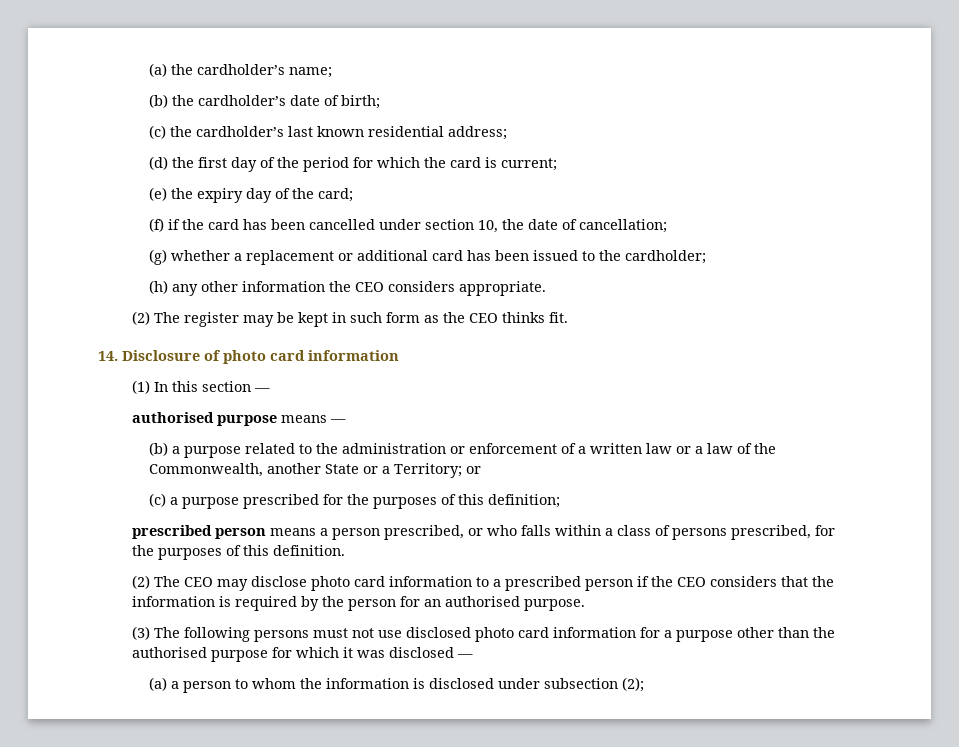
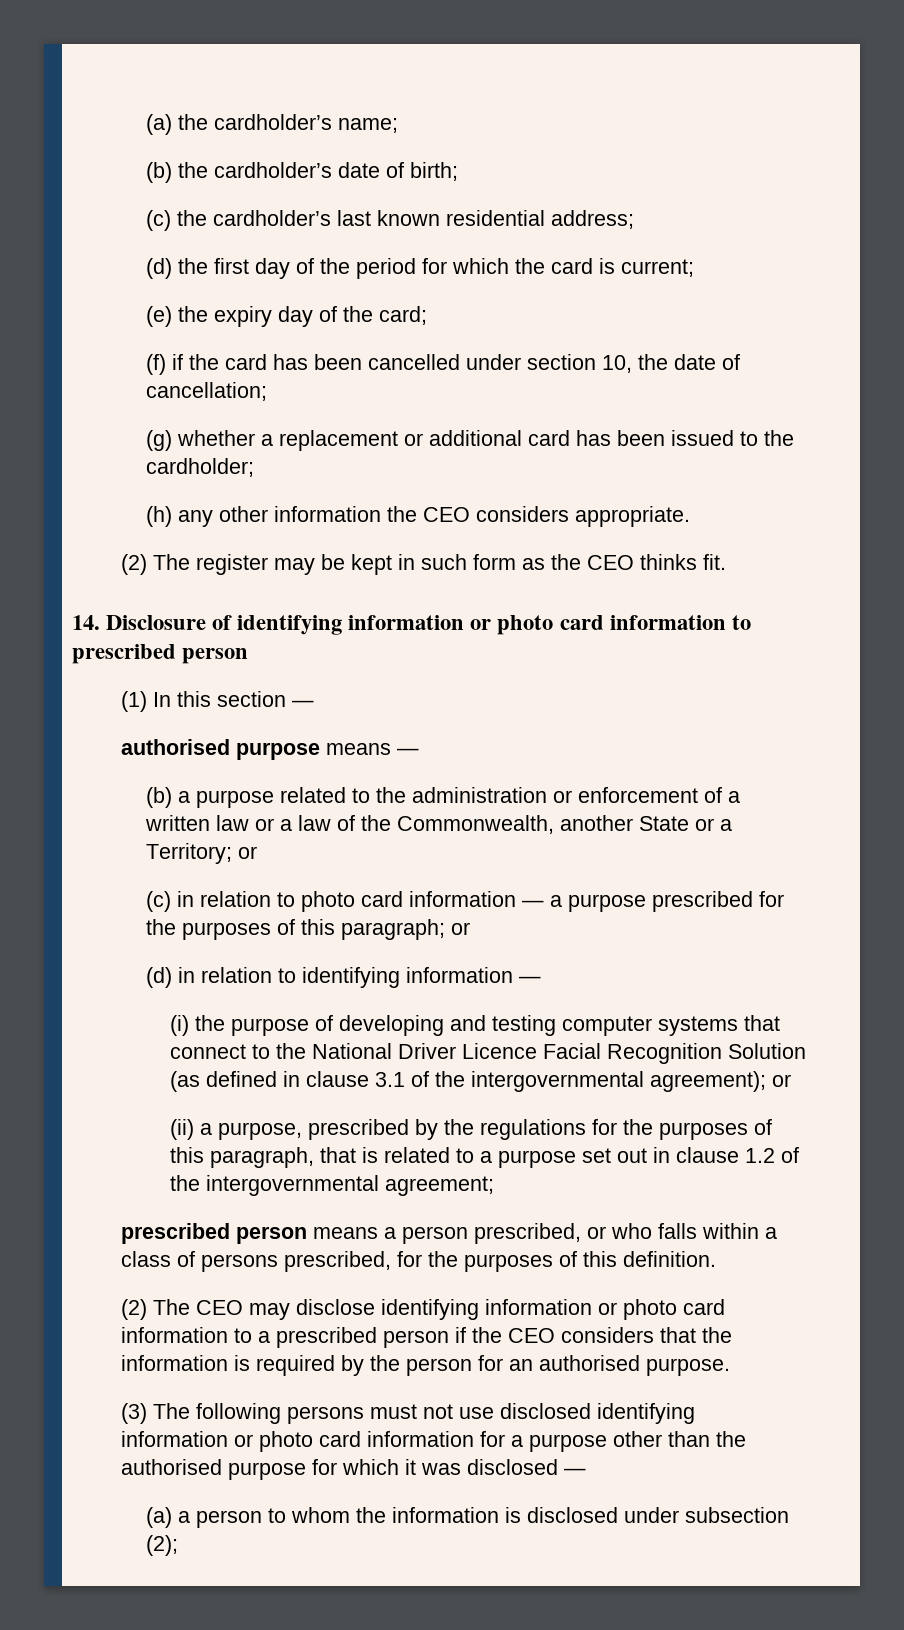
[223,350,399,364] photo card information -> [237,615,751,635] [72,644,249,664] identifying information or photo card information to prescribed person
(167, 500) none -> [176,891,544,912] in relation to photo card information —
[488,494,561,508] definition; -> [340,919,470,940] [145,967,541,988] [170,1015,781,1036] [170,1043,807,1064] [170,1071,792,1092] [170,1119,773,1140] [170,1147,800,1168] [170,1175,495,1196] paragraph; or // (d) in relation to identifying information — // (i) the purpose of developing and testing computer systems that connect to the National Driver Licence Facial Recognition Solution (as defined in clause 3.1 of the intergovernmental agreement); or // (ii) a purpose, prescribed by the regulations for the purposes of this paragraph, that is related to a purpose set out in clause 1.2 of the intergovernmental agreement;
(308, 581) none -> [381,1299,618,1320] identifying information or
(472, 632) none -> [597,1403,696,1424] [121,1431,254,1447] identifying information or

